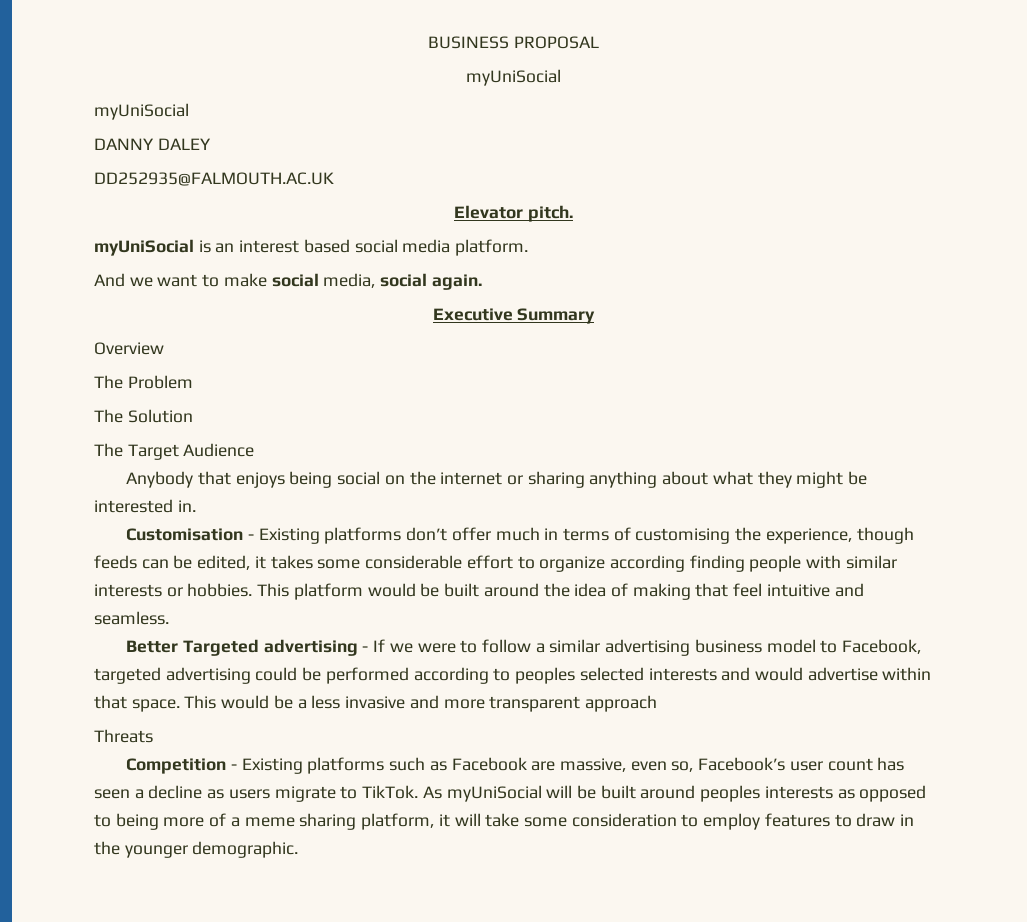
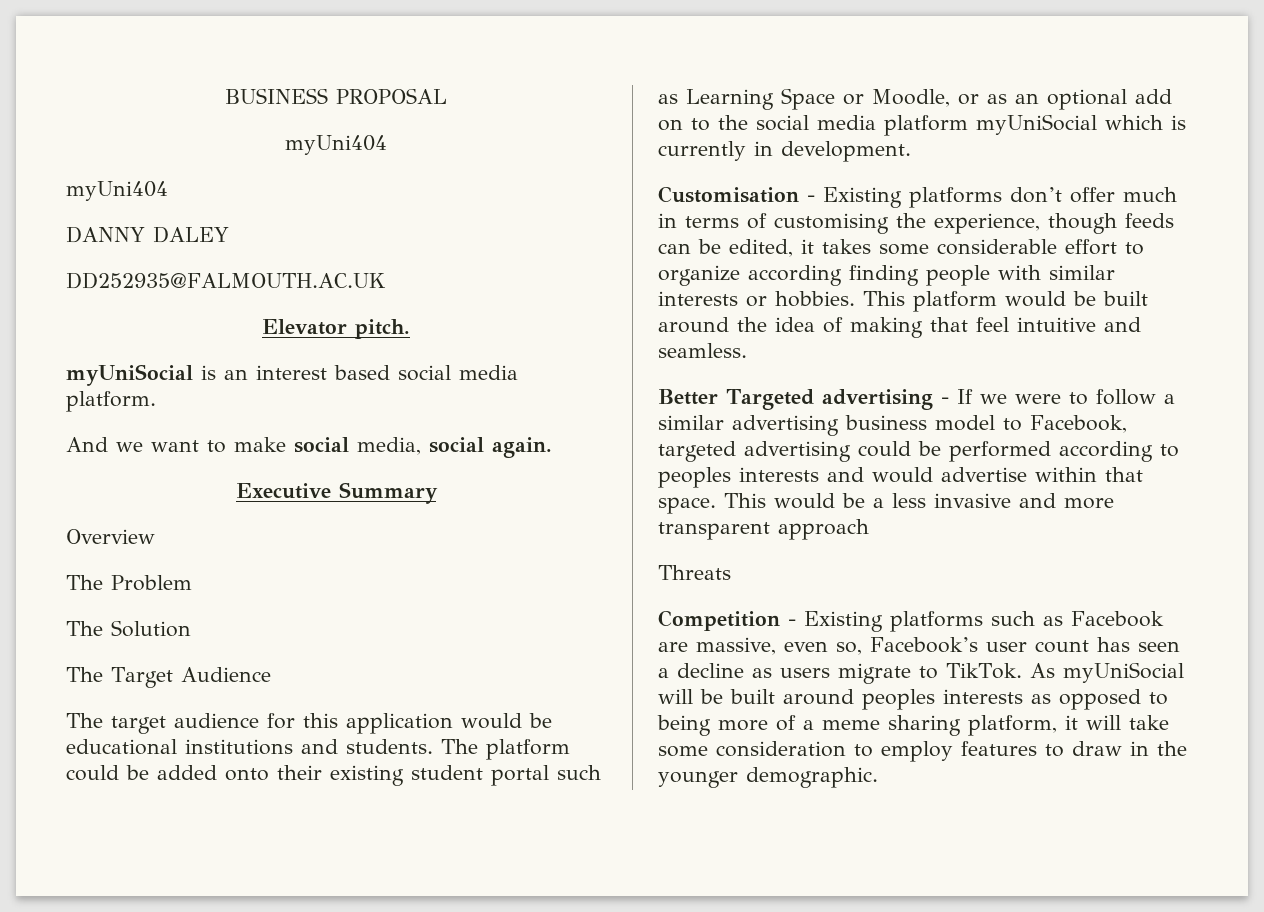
[466,69,561,86] [94,103,189,120] myUniSocial // myUniSocial -> [285,135,387,155] [66,181,168,201] myUni404 // myUni404
[126,471,868,488] [94,499,196,513] Anybody that enjoys being social on the internet or sharing anything about what they might be interested in. -> [66,713,552,734] [66,739,570,760] [66,765,601,786] [658,88,1172,110] [658,114,1186,136] [658,141,911,162] The target audience for this application would be educational institutions and students. The platform could be added onto their existing student portal such as Learning Space or Moodle, or as an optional add on to the social media platform myUniSocial which is currently in development.
[579,667,644,681] selected -> (731, 477) none

